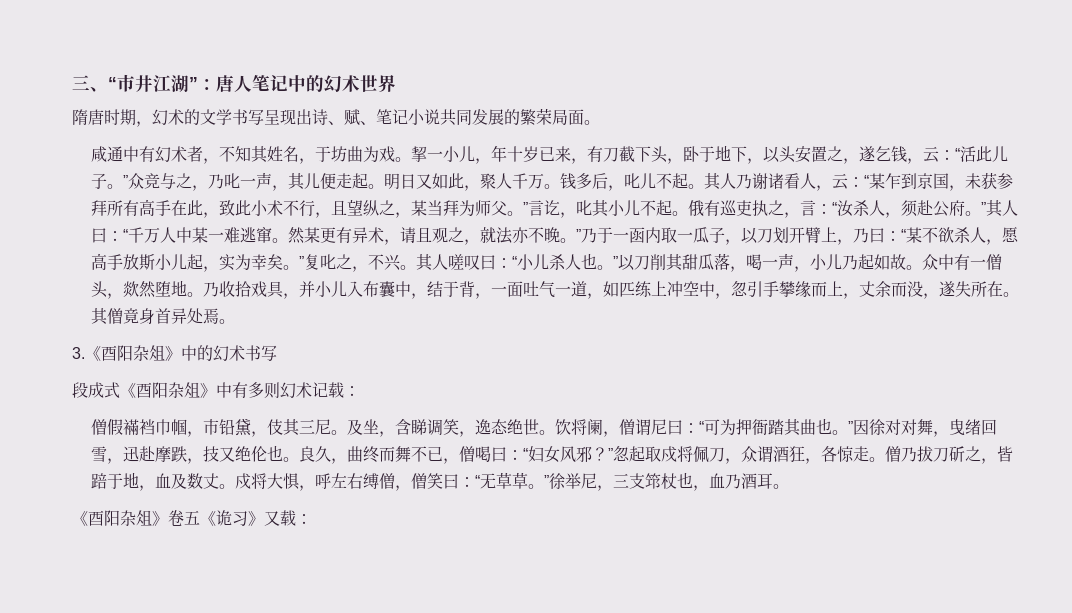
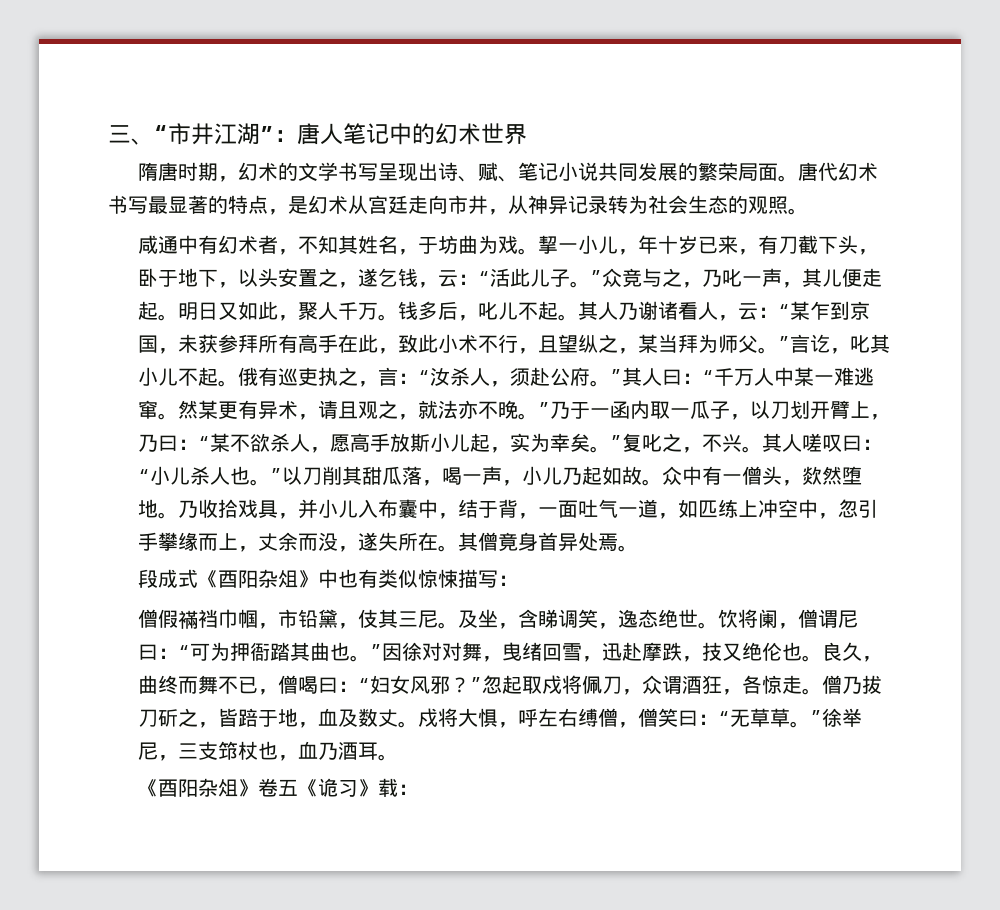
(600, 122) none -> [797,162,878,181] [108,195,808,215] 唐代幻术书写最显著的特点，是幻术从宫廷走向市井，从神异记录转为社会生态的观照。
[72,345,277,361] // 3.《酉阳杂俎》中的幻术书写 -> (638, 548) none
[232,382,344,399] 有多则幻术记载 -> [337,569,498,588] 也有类似惊悚描写
[264,511,280,526] 又 -> (378, 788) none

